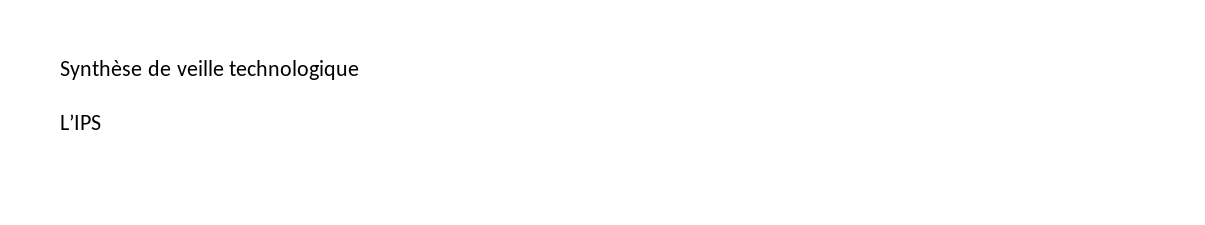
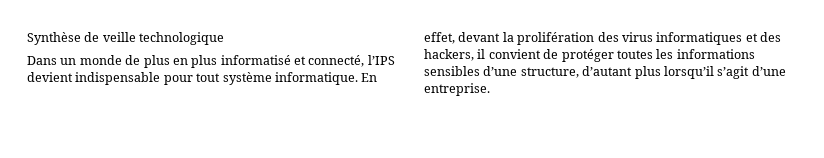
[60,114,101,130] L’IPS -> [27,55,395,68] [27,72,378,85] [424,32,781,45] [424,49,755,62] [424,66,786,79] [424,83,490,96] Dans un monde de plus en plus informatisé et connecté, l’IPS devient indispensable pour tout système informatique. En effet, devant la prolifération des virus informatiques et des hackers, il convient de protéger toutes les informations sensibles d’une structure, d’autant plus lorsqu’il s’agit d’une entreprise.

